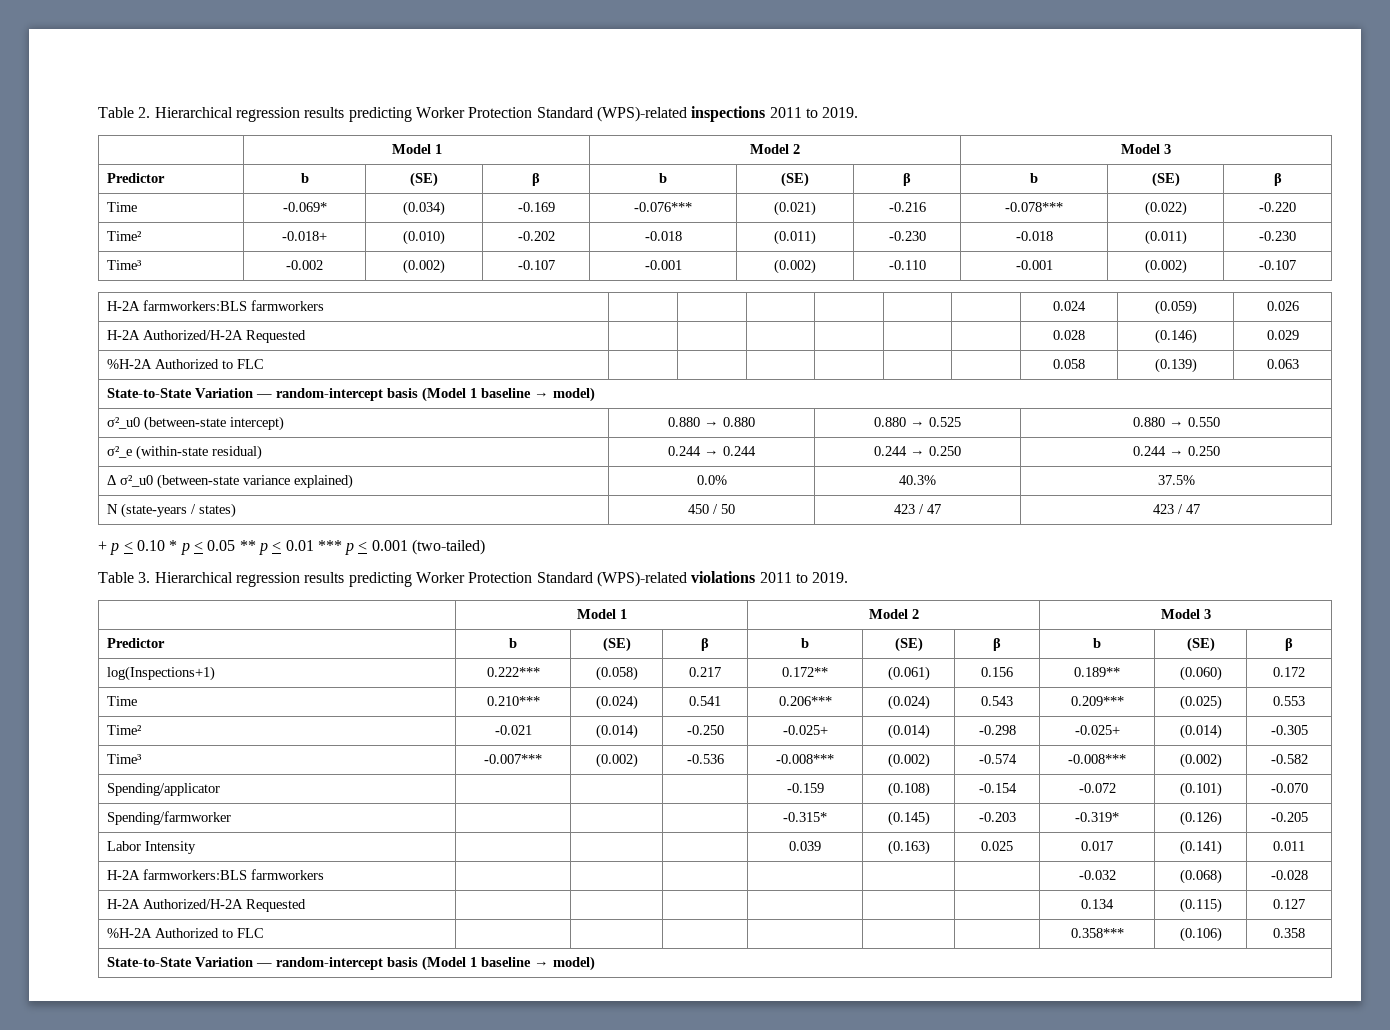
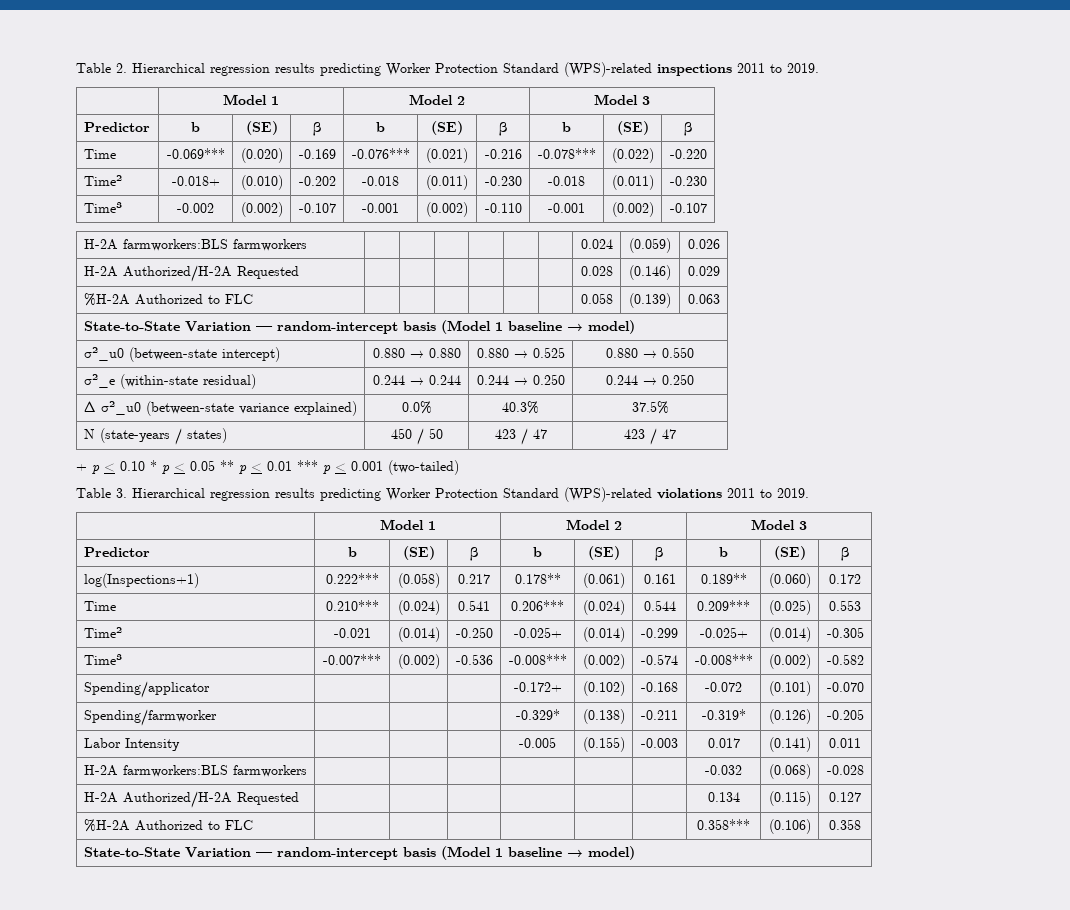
[282,202,327,212] [403,201,445,216] -0.069* | (0.034) -> [166,148,225,159] [240,148,283,163] -0.069*** | (0.020)
[782,667,828,677] 0.172** -> [514,573,561,584] 0.178**
[981,667,1013,677] 0.156 -> [643,574,676,584] 0.161
[981,696,1013,706] 0.543 -> [643,600,676,611] 0.544
[978,725,1016,735] -0.298 -> [641,628,678,638] -0.299
[786,783,824,793] [887,782,930,797] [978,783,1017,793] -0.159 | (0.108) | -0.154 -> [513,682,562,692] [582,681,625,696] [641,682,678,692] -0.172+ | (0.102) | -0.168
[783,812,827,822] [887,811,930,826] [978,812,1016,822] -0.315* | (0.145) | -0.203 -> [515,709,560,720] [582,709,625,724] [641,710,678,720] -0.329* | (0.138) | -0.211
[789,841,821,851] [887,840,930,855] [981,841,1013,851] 0.039 | (0.163) | 0.025 -> [519,737,556,748] [582,737,625,752] [641,738,678,748] -0.005 | (0.155) | -0.003

